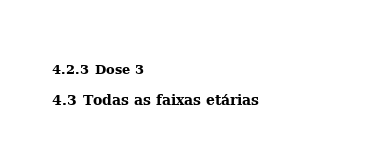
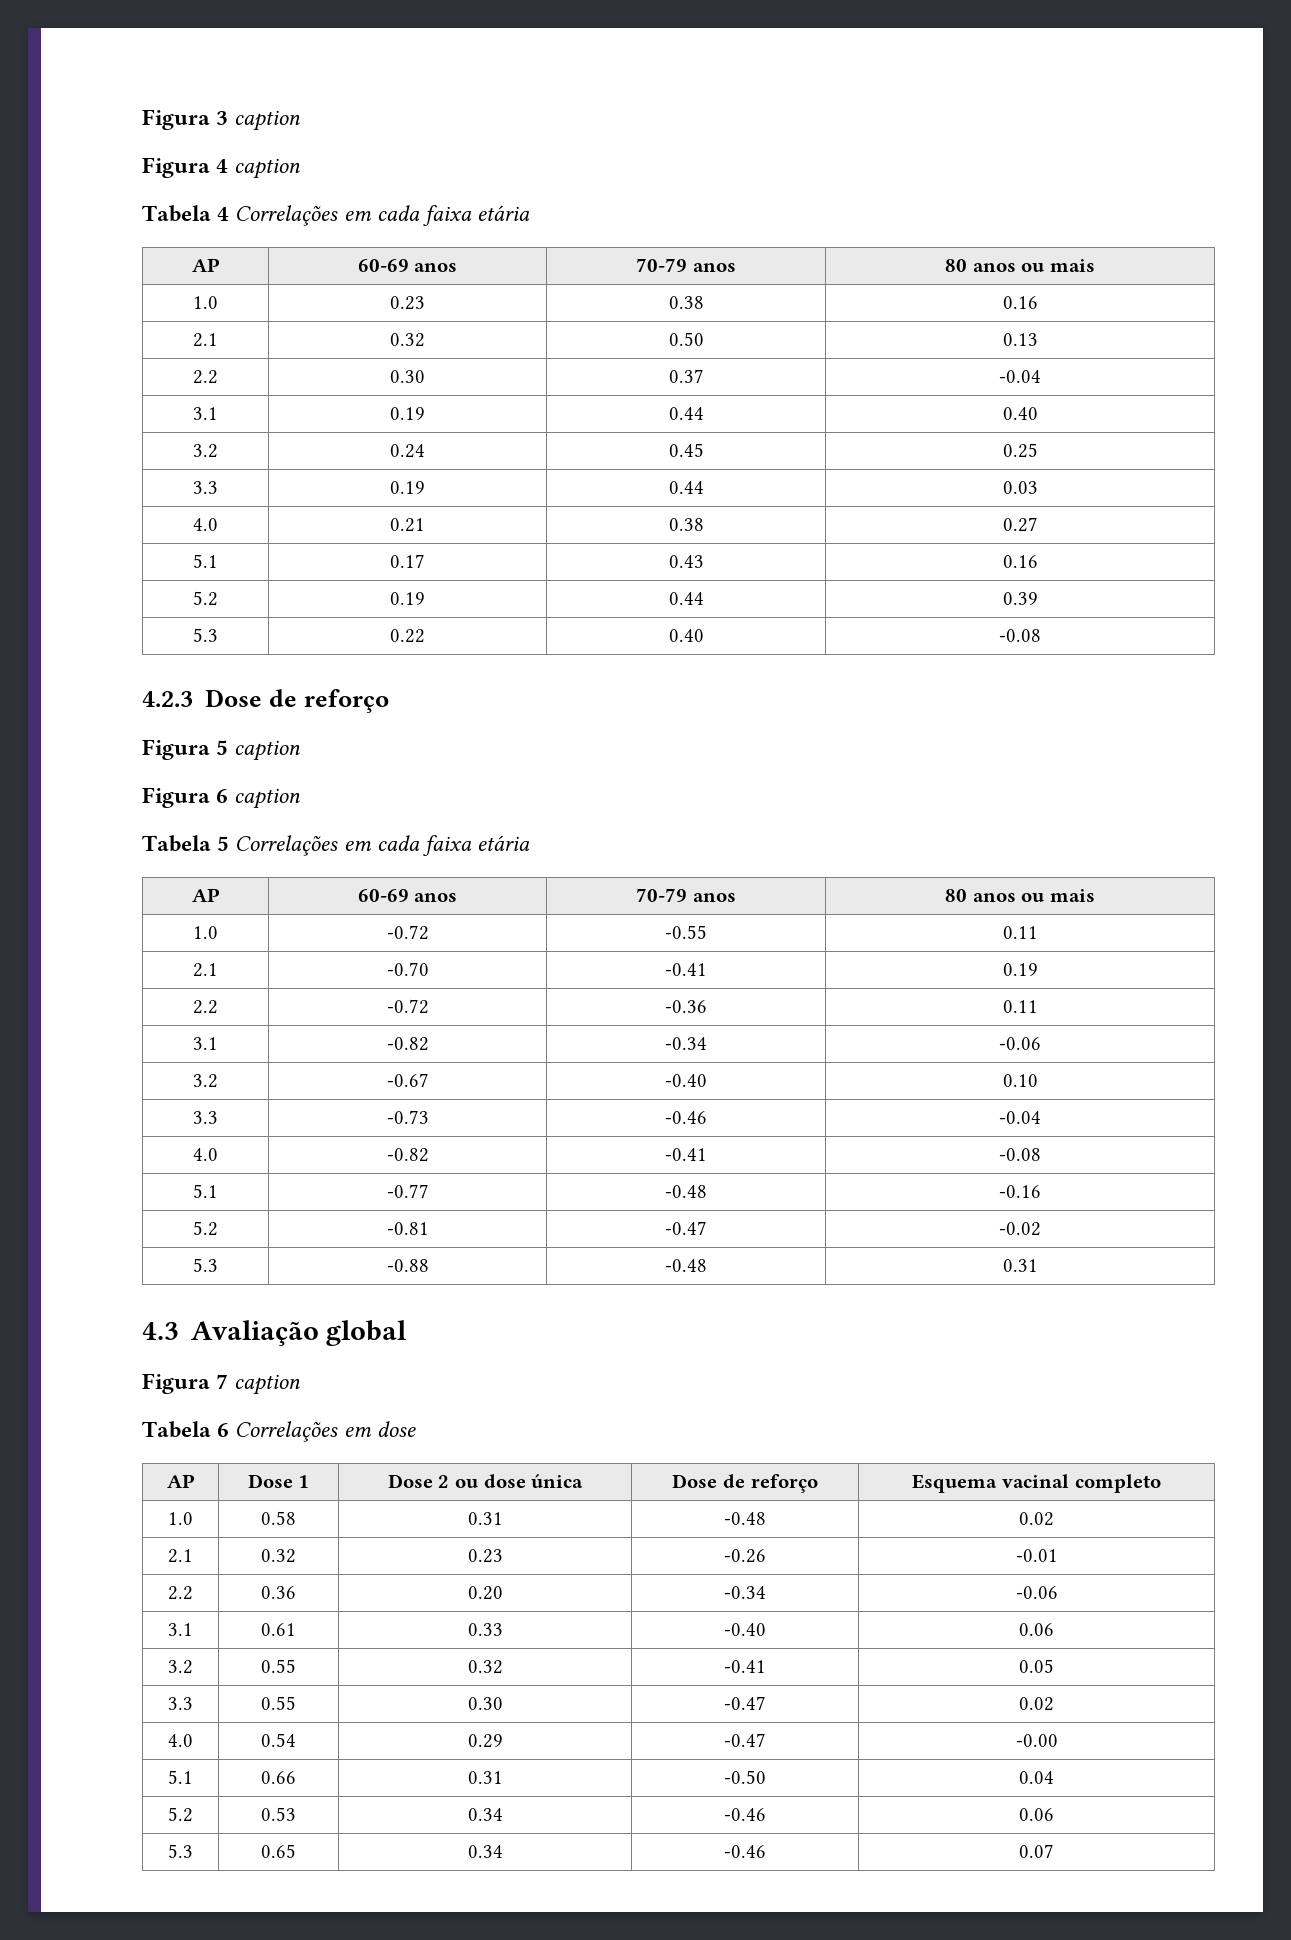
[52,65,145,74] [52,94,260,105] 4.2.3 Dose 3 // 4.3 Todas as faixas etárias -> [142,109,301,131] [142,157,301,179] [142,205,531,226] [191,258,220,272] [357,259,458,272] [636,258,736,272] [945,259,1095,272] [193,296,218,309] [390,296,425,310] [668,296,704,309] [1002,296,1038,309] [193,333,218,347] [390,333,425,347] [668,332,704,346] [1002,333,1038,346] [193,370,218,384] [390,370,425,383] [668,369,704,383] [999,370,1041,383] [193,407,218,420] [390,407,425,420] [668,407,704,420] [1002,407,1038,420] [193,444,218,458] [390,444,425,458] [668,443,704,457] [1002,443,1038,458] [193,481,218,494] [390,481,425,494] [668,481,704,494] [1002,481,1038,494] [193,518,218,531] [390,518,425,532] [668,518,704,531] [1002,517,1038,532] [193,554,218,568] [390,554,425,568] [668,555,704,568] [1002,555,1038,568] [193,591,218,606] [390,592,425,605] [668,592,704,605] [1002,592,1038,605] [193,628,218,642] [390,629,425,643] [668,629,704,642] [999,629,1041,642] [142,689,389,713] [142,739,301,761] [142,787,301,809] [142,835,531,856] [191,888,220,902] [357,889,458,902] [636,888,736,902] [945,889,1095,902] [193,926,218,939] [386,925,429,940] [665,925,707,939] [1002,926,1038,939] [193,963,218,977] [386,962,429,976] [665,963,707,976] [1002,963,1038,976] [193,1000,218,1014] [386,999,429,1014] [665,1000,707,1013] [1002,1000,1038,1013] [193,1037,218,1050] [386,1037,429,1051] [665,1037,707,1050] [999,1037,1041,1050] [193,1074,218,1088] [386,1073,429,1087] [665,1074,707,1087] [1002,1074,1038,1087] [193,1111,218,1124] [386,1110,429,1124] [665,1111,707,1124] [999,1111,1041,1124] [193,1148,218,1161] [386,1148,429,1162] [665,1148,707,1161] [999,1148,1041,1161] [193,1184,218,1198] [386,1184,429,1198] [665,1185,707,1198] [999,1185,1041,1198] [193,1221,218,1236] [386,1222,429,1235] [665,1221,707,1235] [999,1222,1041,1236] [193,1258,218,1272] [386,1259,429,1272] [665,1259,707,1272] [1002,1259,1038,1272] [142,1320,408,1346] [142,1373,301,1395] [142,1421,416,1442] [166,1474,195,1488] [247,1474,310,1488] [387,1474,584,1488] [672,1474,818,1493] [912,1474,1161,1493] [168,1512,193,1525] [261,1511,296,1525] [467,1512,503,1525] [724,1512,766,1525] [1019,1512,1054,1526] [168,1549,193,1563] [261,1549,296,1563] [467,1549,503,1563] [724,1549,766,1563] [1015,1549,1058,1562] [168,1586,193,1600] [261,1586,296,1599] [467,1586,503,1600] [724,1586,766,1599] [1015,1586,1058,1599] [168,1623,193,1636] [261,1623,296,1636] [467,1623,503,1636] [724,1623,766,1636] [1019,1623,1054,1636] [168,1660,193,1674] [261,1659,296,1673] [467,1660,503,1674] [724,1660,766,1673] [1019,1659,1054,1673] [168,1697,193,1710] [261,1696,296,1710] [467,1697,503,1710] [724,1696,766,1710] [1019,1697,1054,1711] [168,1734,193,1747] [261,1733,296,1747] [467,1734,503,1748] [724,1733,766,1747] [1015,1734,1058,1747] [168,1770,193,1784] [261,1771,296,1784] [467,1771,503,1784] [724,1770,766,1784] [1019,1771,1054,1784] [168,1807,193,1822] [261,1807,296,1821] [467,1808,503,1821] [724,1808,766,1821] [1019,1808,1054,1821] [168,1844,193,1858] [261,1844,296,1858] [467,1845,503,1858] [724,1845,766,1858] [1019,1844,1054,1858] Figura 3 caption // Figura 4 caption // Tabela 4 Correlações em cada faixa etária // AP | 60-69 anos | 70-79 anos | 80 anos ou mais // 1.0 | 0.23 | 0.38 | 0.16 // 2.1 | 0.32 | 0.50 | 0.13 // 2.2 | 0.30 | 0.37 | -0.04 // 3.1 | 0.19 | 0.44 | 0.40 // 3.2 | 0.24 | 0.45 | 0.25 // 3.3 | 0.19 | 0.44 | 0.03 // 4.0 | 0.21 | 0.38 | 0.27 // 5.1 | 0.17 | 0.43 | 0.16 // 5.2 | 0.19 | 0.44 | 0.39 // 5.3 | 0.22 | 0.40 | -0.08 // 4.2.3 Dose de reforço // Figura 5 caption // Figura 6 caption // Tabela 5 Correlações em cada faixa etária // AP | 60-69 anos | 70-79 anos | 80 anos ou mais // 1.0 | -0.72 | -0.55 | 0.11 // 2.1 | -0.70 | -0.41 | 0.19 // 2.2 | -0.72 | -0.36 | 0.11 // 3.1 | -0.82 | -0.34 | -0.06 // 3.2 | -0.67 | -0.40 | 0.10 // 3.3 | -0.73 | -0.46 | -0.04 // 4.0 | -0.82 | -0.41 | -0.08 // 5.1 | -0.77 | -0.48 | -0.16 // 5.2 | -0.81 | -0.47 | -0.02 // 5.3 | -0.88 | -0.48 | 0.31 // 4.3 Avaliação global // Figura 7 caption // Tabela 6 Correlações em dose // AP | Dose 1 | Dose 2 ou dose única | Dose de reforço | Esquema vacinal completo // 1.0 | 0.58 | 0.31 | -0.48 | 0.02 // 2.1 | 0.32 | 0.23 | -0.26 | -0.01 // 2.2 | 0.36 | 0.20 | -0.34 | -0.06 // 3.1 | 0.61 | 0.33 | -0.40 | 0.06 // 3.2 | 0.55 | 0.32 | -0.41 | 0.05 // 3.3 | 0.55 | 0.30 | -0.47 | 0.02 // 4.0 | 0.54 | 0.29 | -0.47 | -0.00 // 5.1 | 0.66 | 0.31 | -0.50 | 0.04 // 5.2 | 0.53 | 0.34 | -0.46 | 0.06 // 5.3 | 0.65 | 0.34 | -0.46 | 0.07

